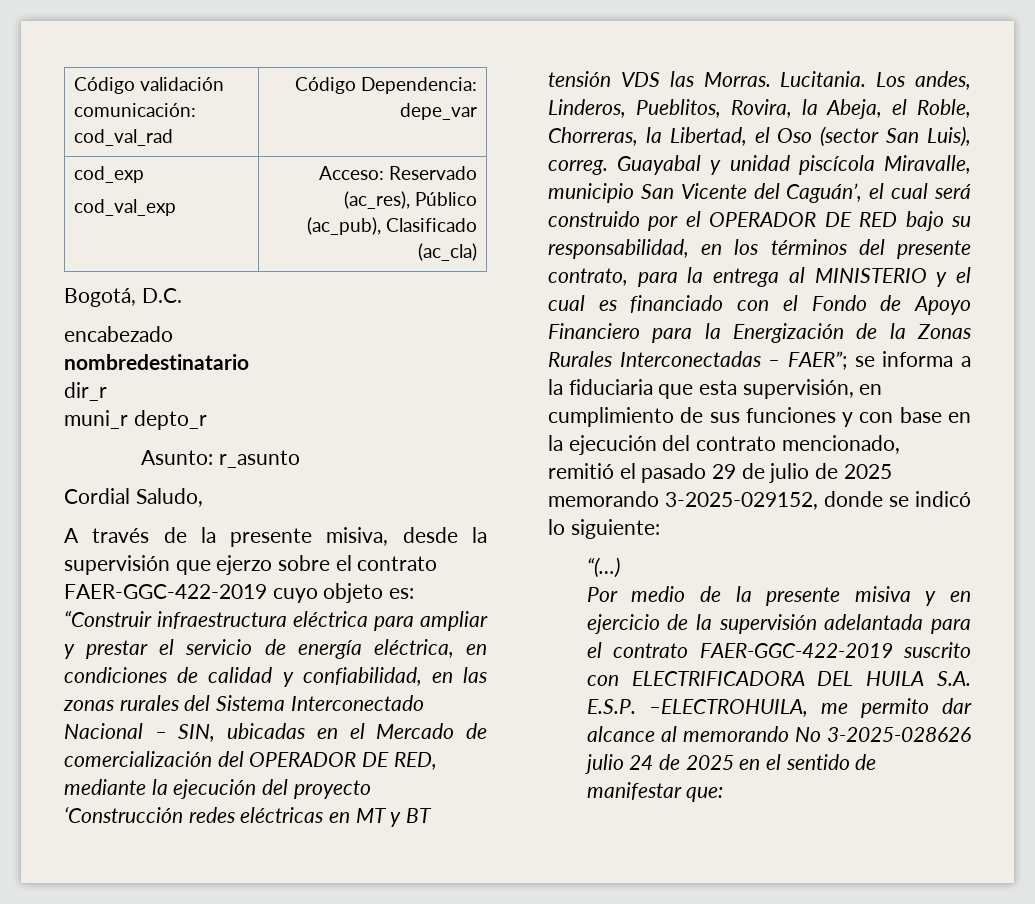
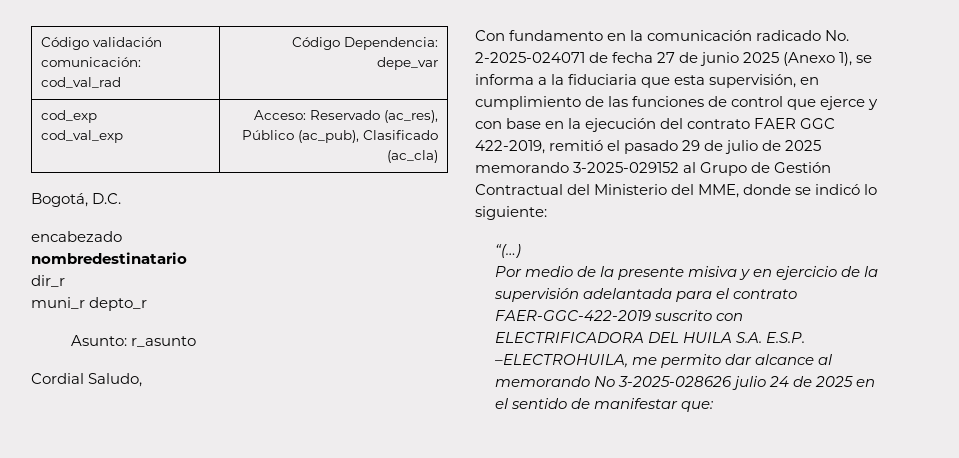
[64,527,487,547] [64,555,438,575] [64,583,415,603] [64,610,488,631] [64,639,487,659] [64,667,487,687] [63,695,424,711] [64,723,488,742] [64,751,437,770] [64,779,371,799] [64,806,433,827] [548,71,971,90] [548,99,971,119] [548,126,971,147] [548,155,971,175] [548,183,971,203] [548,211,971,231] [548,239,971,259] [548,267,971,287] [548,295,971,315] [548,323,971,343] [548,351,847,370] A través de la presente misiva, desde la supervisión que ejerzo sobre el contrato FAER-GGC-422-2019 cuyo objeto es: “Construir infraestructura eléctrica para ampliar y prestar el servicio de energía eléctrica, en condiciones de calidad y confiabilidad, en las zonas rurales del Sistema Interconectado Nacional – SIN, ubicadas en el Mercado de comercialización del OPERADOR DE RED, mediante la ejecución del proyecto ‘Construcción redes eléctricas en MT y BT tensión VDS las Morras. Lucitania. Los andes, Linderos, Pueblitos, Rovira, la Abeja, el Roble, Chorreras, la Libertad, el Oso (sector San Luis), correg. Guayabal y unidad piscícola Miravalle, municipio San Vicente del Caguán’, el cual será construido por el OPERADOR DE RED bajo su responsabilidad, en los términos del presente contrato, para la entrega al MINISTERIO y el cual es financiado con el Fondo de Apoyo Financiero para la Energización de la Zonas Rurales Interconectadas – FAER”; -> [475,30,850,41] [475,52,853,66] Con fundamento en la comunicación radicado No. 2-2025-024071 de fecha 27 de junio 2025 (Anexo 1),
[709,407,836,423] sus funciones -> [608,96,866,110] las funciones de control que ejerce
[781,435,900,454] mencionado, -> [754,118,836,129] [475,140,545,154] FAER GGC 422-2019,
[665,492,818,510] 3-2025-029152, -> [573,162,832,176] [475,184,740,198] 3-2025-029152 al Grupo de Gestión Contractual del Ministerio del MME,

